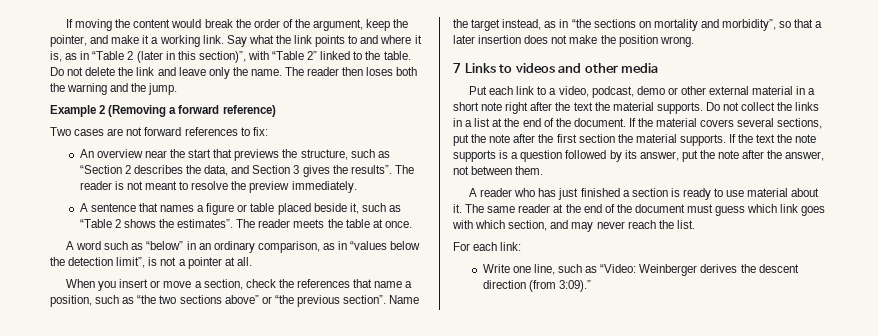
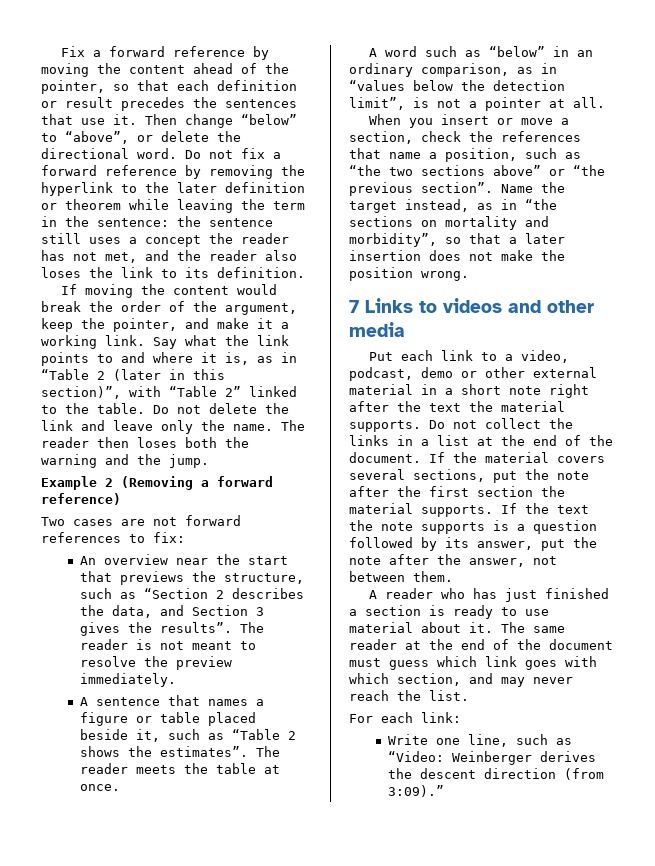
(66, 23) none -> [61,46,270,60] [41,63,289,77] [41,80,297,94] [41,97,297,111] [41,114,297,128] [41,131,241,144] [41,148,281,159] [41,165,305,179] [41,182,305,196] [41,199,305,213] [41,216,273,227] [41,233,289,247] [41,250,297,263] [41,267,305,278] Fix a forward reference by moving the content ahead of the pointer, so that each definition or result precedes the sentences that use it. Then change “below” to “above”, or delete the directional word. Do not fix a forward reference by removing the hyperlink to the later definition or theorem while leaving the term in the sentence: the sentence still uses a concept the reader has not met, and the reader also loses the link to its definition. //

